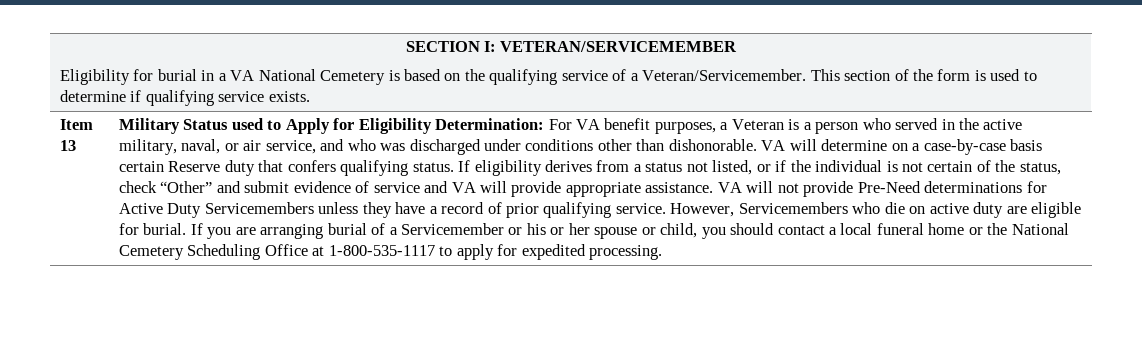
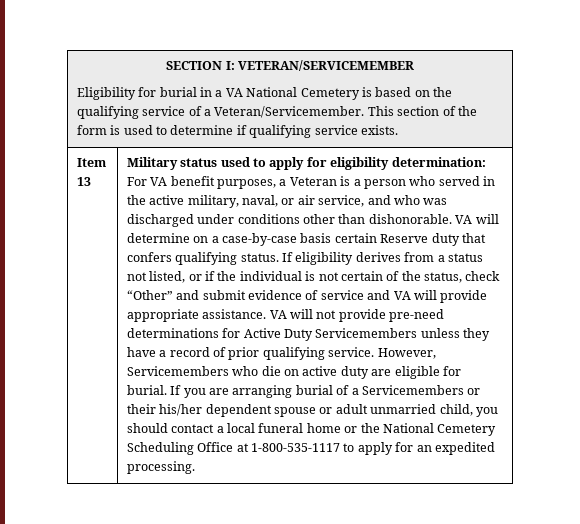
[183,118,545,134] Status used to Apply for Eligibility Determination: -> [180,157,486,170] status used to apply for eligibility determination:
[857,181,921,193] Pre-Need -> [389,309,445,322] pre-need
[401,223,656,239] Servicemember or his or her spouse or -> [361,385,481,395] [126,404,437,417] Servicemembers or their his/her dependent spouse or adult unmarried
(518, 250) none -> [416,445,432,452] an

